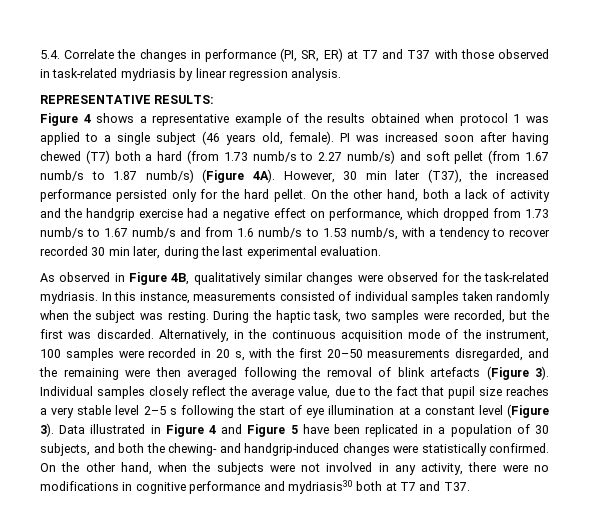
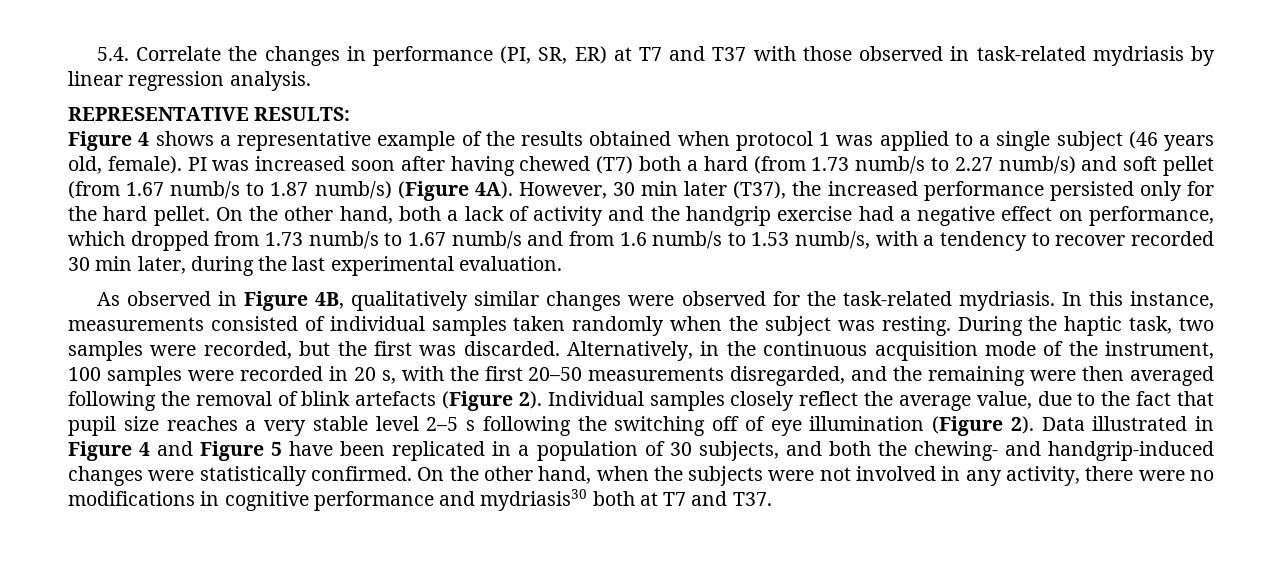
[535,366,549,380] 3). -> [518,391,542,409] 2).
[259,406,285,415] start -> [614,416,739,436] switching off
[398,404,549,418] [40,423,54,437] at a constant level (Figure 3). -> [932,416,1034,436] (Figure 2).

